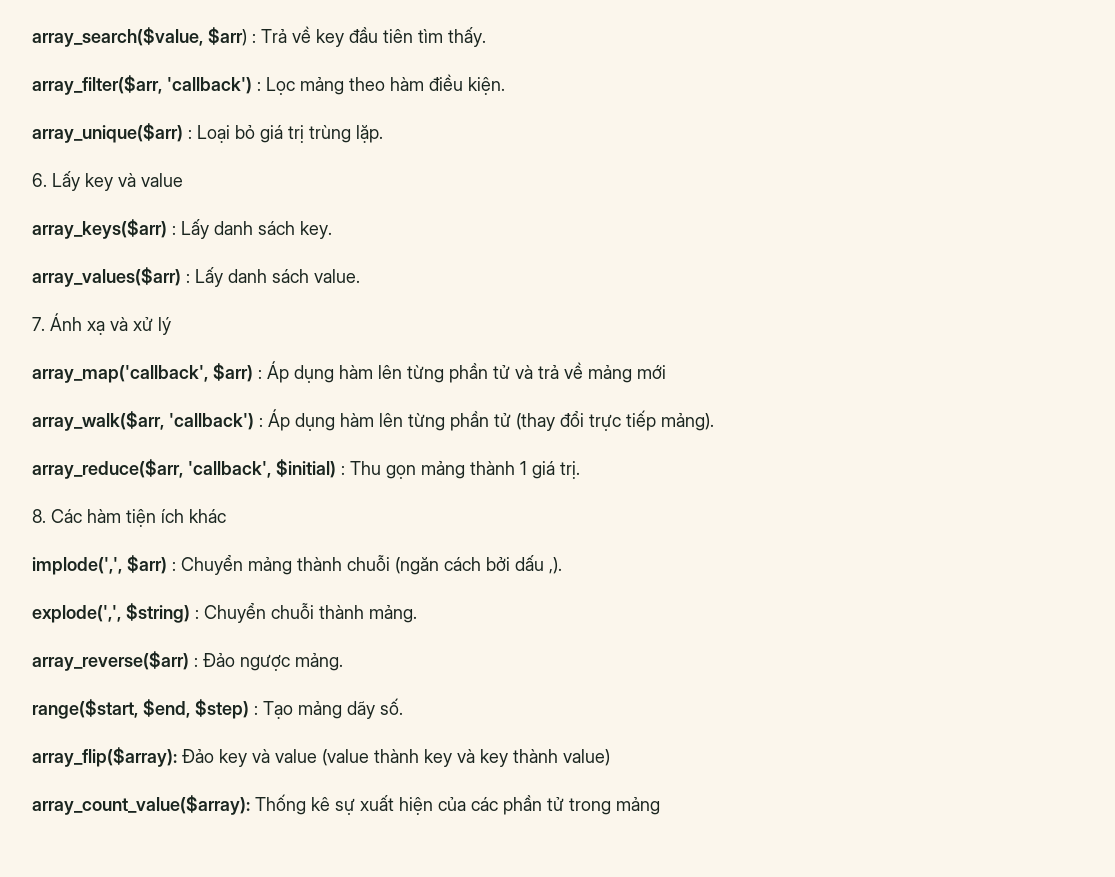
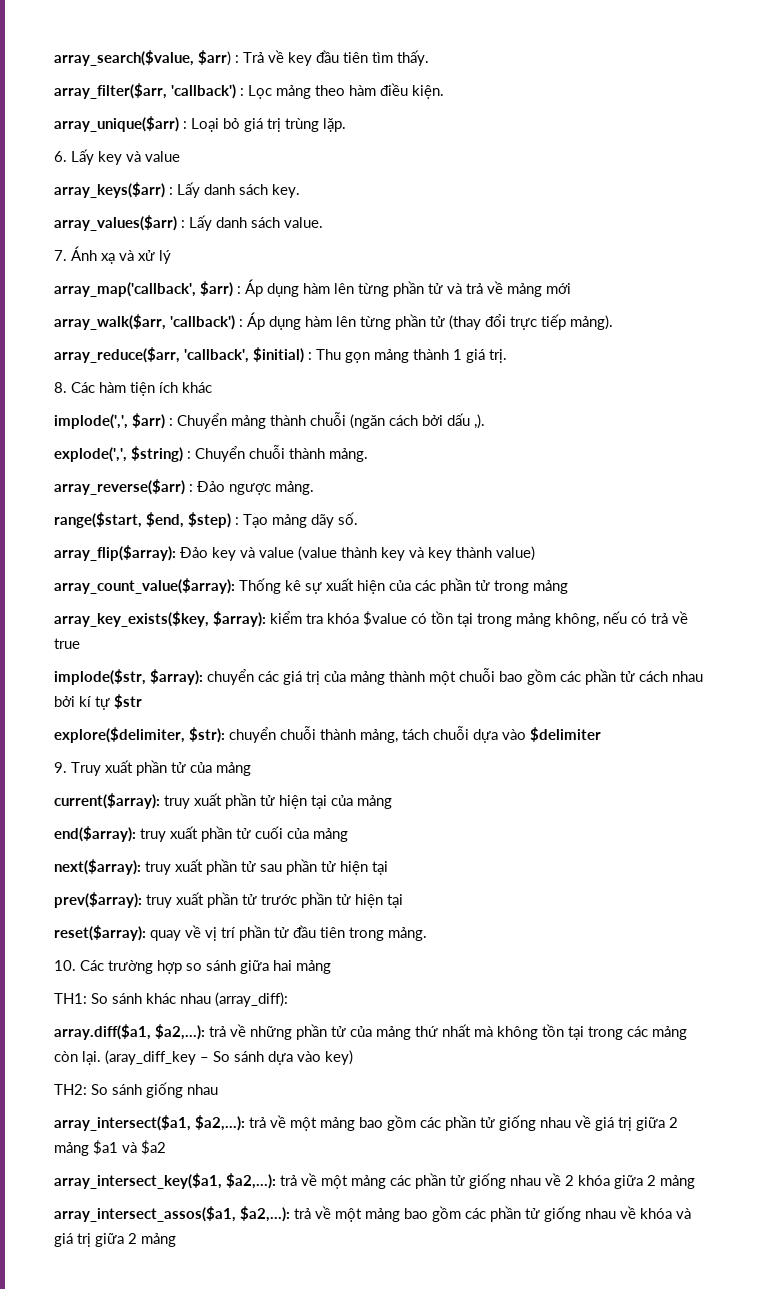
(660, 806) none -> [54,611,688,627] [54,638,80,649] [54,668,703,685] [54,694,142,710] [54,726,601,743] [54,760,251,776] [54,793,392,809] [54,826,348,842] [54,859,388,875] [54,892,403,908] [54,925,427,941] [54,960,331,974] [54,992,288,1007] [54,1024,687,1040] [54,1050,353,1065] [54,1082,218,1098] [54,1115,678,1131] [54,1140,166,1156] [54,1173,695,1189] [54,1206,691,1222] [54,1233,176,1247] // array_key_exists($key, $array): kiểm tra khóa $value có tồn tại trong mảng không, nếu có trả về true // implode($str, $array): chuyển các giá trị của mảng thành một chuỗi bao gồm các phần tử cách nhau bởi kí tự $str // explore($delimiter, $str): chuyển chuỗi thành mảng, tách chuỗi dựa vào $delimiter // 9. Truy xuất phần tử của mảng // current($array): truy xuất phần tử hiện tại của mảng // end($array): truy xuất phần tử cuối của mảng // next($array): truy xuất phần tử sau phần tử hiện tại // prev($array): truy xuất phần tử trước phần tử hiện tại // reset($array): quay về vị trí phần tử đầu tiên trong mảng. // 10. Các trường hợp so sánh giữa hai mảng // TH1: So sánh khác nhau (array_diff): // array.diff($a1, $a2,…): trả về những phần tử của mảng thứ nhất mà không tồn tại trong các mảng còn lại. (aray_diff_key – So sánh dựa vào key) // TH2: So sánh giống nhau // array_intersect($a1, $a2,…): trả về một mảng bao gồm các phần tử giống nhau về giá trị giữa 2 mảng $a1 và $a2 // array_intersect_key($a1, $a2,…): trả về một mảng các phần tử giống nhau về 2 khóa giữa 2 mảng // array_intersect_assos($a1, $a2,…): trả về một mảng bao gồm các phần tử giống nhau về khóa và giá trị giữa 2 mảng

